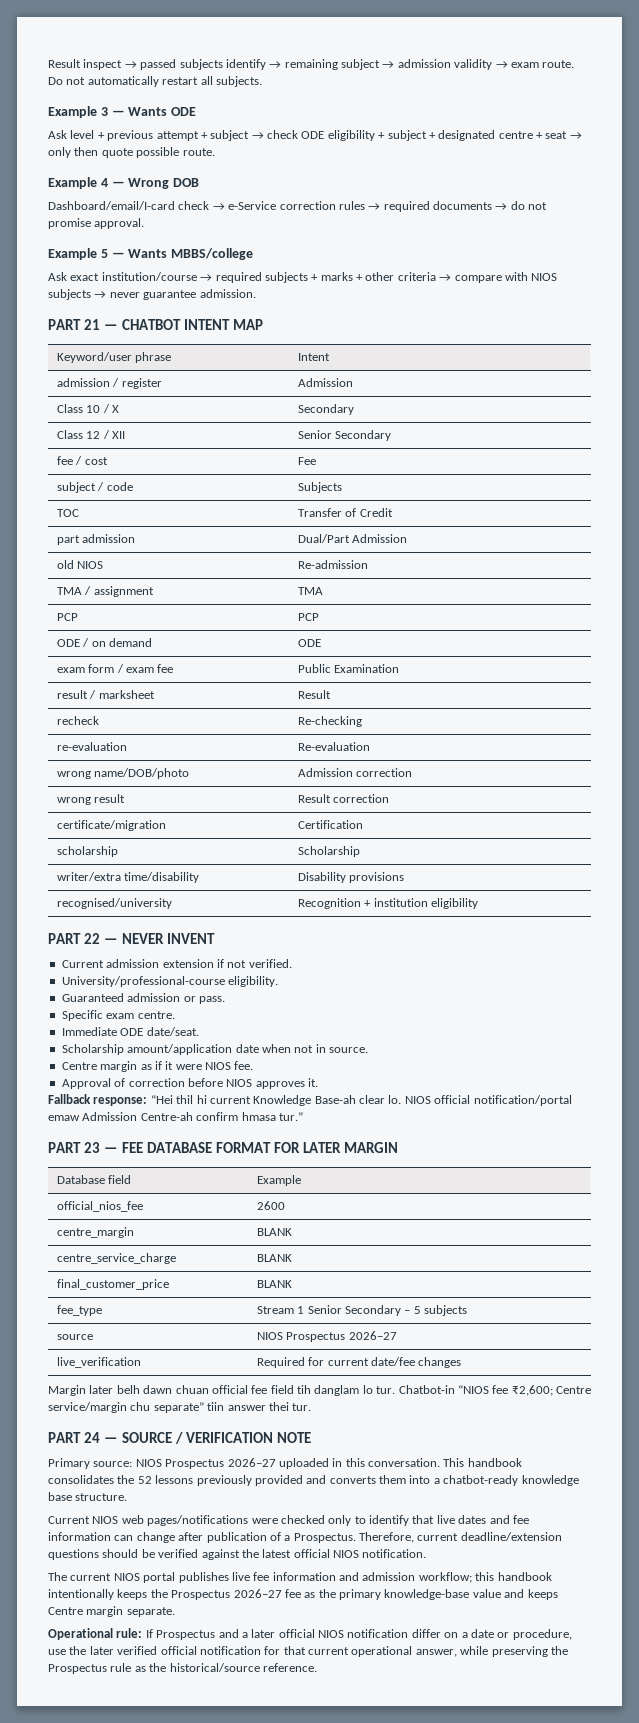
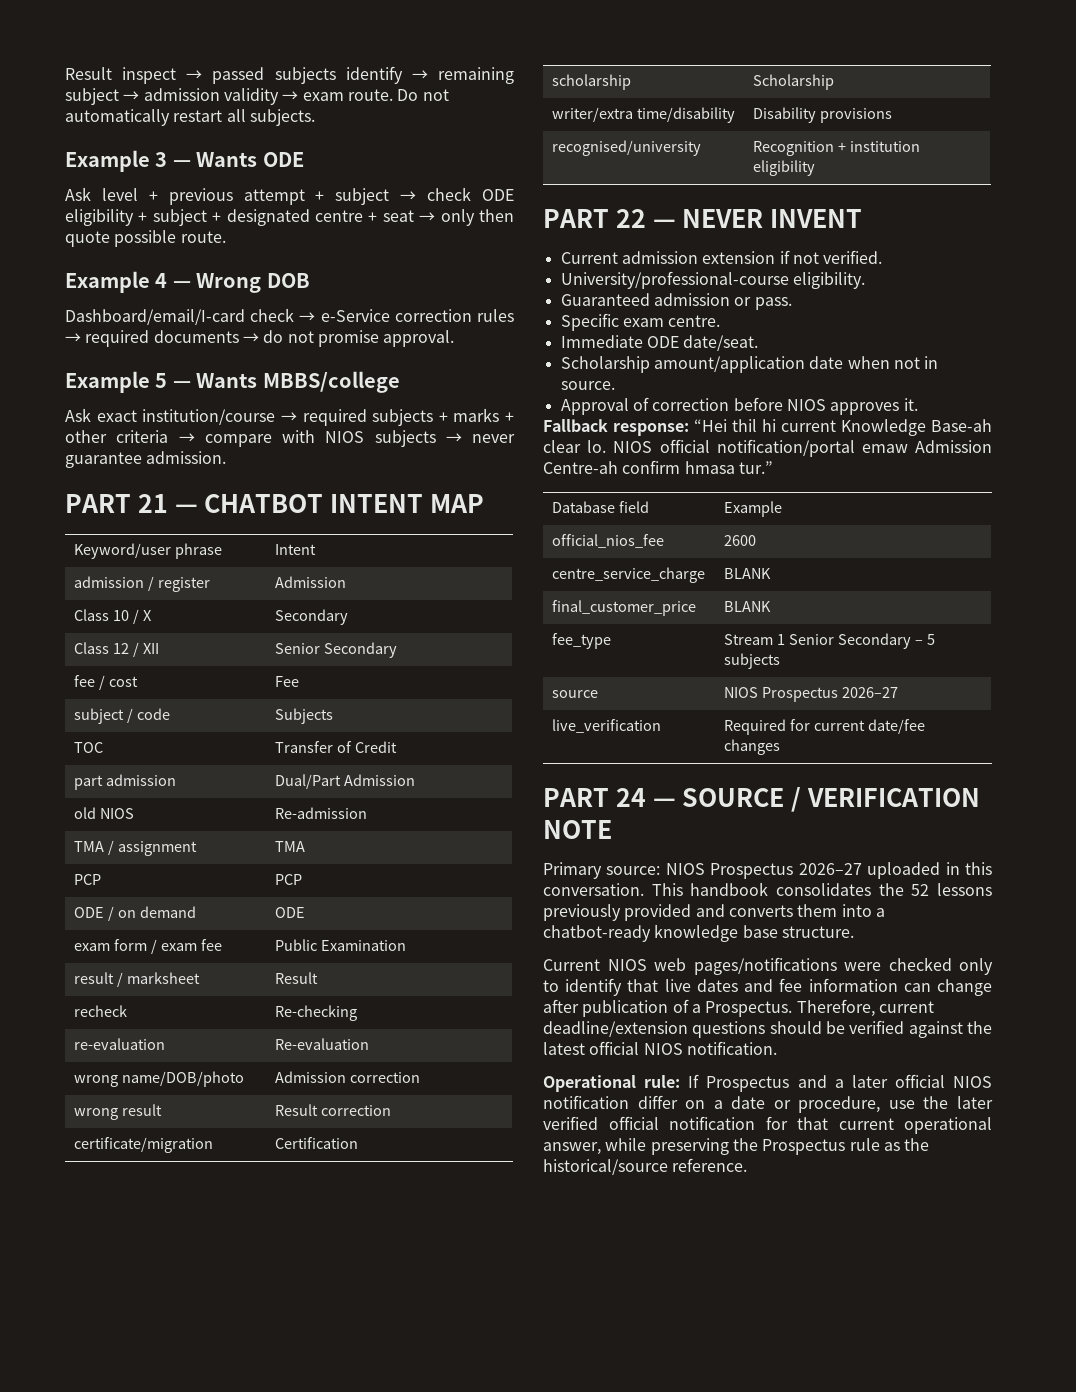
[61,1061,254,1072] // Centre margin as if it were NIOS fee. -> (615, 385) none
[48,1142,399,1153] // PART 23 — FEE DATABASE FORMAT FOR LATER MARGIN -> (773, 467) none
[56,1227,134,1238] [256,1228,292,1236] // centre_margin | BLANK -> (757, 540) none
[48,1385,591,1396] [48,1402,312,1413] // Margin later belh dawn chuan official fee field tih danglam lo tur. Chatbot-in “NIOS fee ₹2,600; Centre service/margin chu separate” tiin answer thei tur. -> (781, 747) none
[48,1572,552,1583] [48,1589,558,1600] [48,1606,175,1617] // The current NIOS portal publishes live fee information and admission workflow; this handbook intentionally keeps the Prospectus 2026–27 fee as the primary knowledge-base value and keeps Centre margin separate. -> (777, 1048) none

